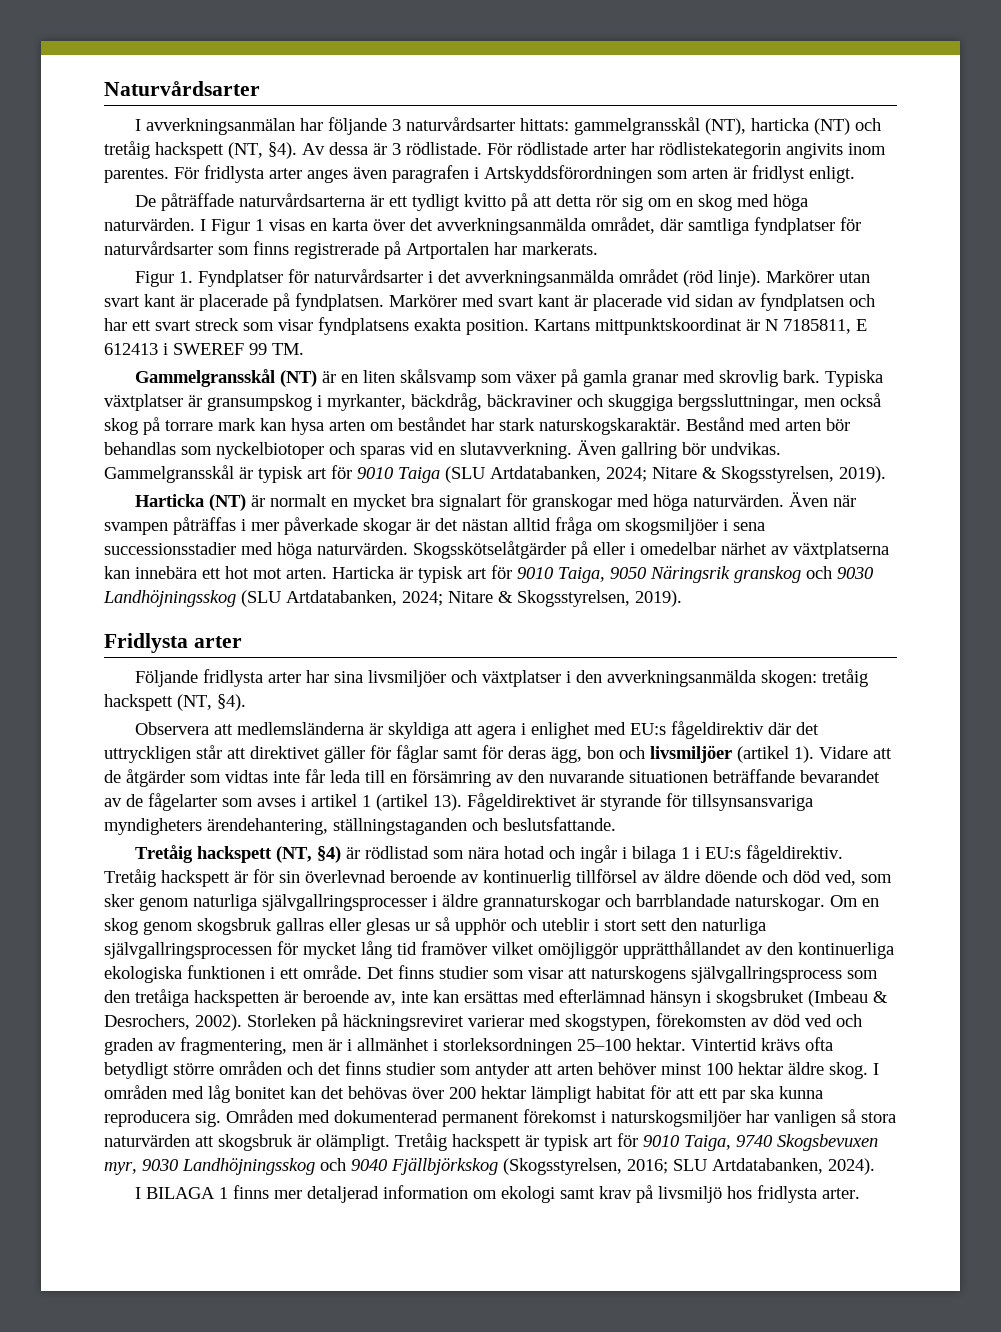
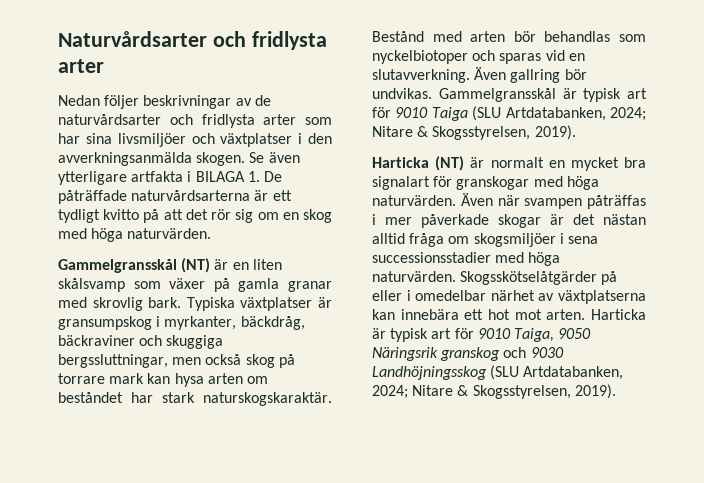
[134,117,881,135] [104,141,886,159] [104,165,855,183] // I avverkningsanmälan har följande 3 naturvårdsarter hittats: gammelgransskål (NT), harticka (NT) och tretåig hackspett (NT, §4). Av dessa är 3 rödlistade. För rödlistade arter har rödlistekategorin angivits inom parentes. För fridlysta arter anges även paragrafen i Artskyddsförordningen som arten är fridlyst enligt. // -> [212,31,327,50] [58,59,104,73] [58,95,271,109] [58,114,332,128] [58,133,332,147] [58,152,300,166] [58,171,260,185] och fridlysta arter // Nedan följer beskrivningar av de naturvårdsarter och fridlysta arter som har sina livsmiljöer och växtplatser i den avverkningsanmälda skogen. Se även ytterligare artfakta i BILAGA 1.
[555,194,591,207] detta -> [185,209,208,220] det
[200,217,861,235] [104,241,598,259] [134,269,870,287] [104,293,875,311] [104,317,867,335] [104,343,304,355] I Figur 1 visas en karta över det avverkningsanmälda området, där samtliga fyndplatser för naturvårdsarter som finns registrerade på Artportalen har markerats. // Figur 1. Fyndplatser för naturvårdsarter i det avverkningsanmälda området (röd linje). Markörer utan svart kant är placerade på fyndplatsen. Markörer med svart kant är placerade vid sidan av fyndplatsen och har ett svart streck som visar fyndplatsens exakta position. Kartans mittpunktskoordinat är N 7185811, E 612413 i SWEREF 99 TM. -> (212, 233) none
[104,633,242,653] [134,669,868,687] [104,694,246,711] [134,721,819,739] [104,745,892,763] [104,769,880,787] [104,793,813,811] [104,817,616,835] [134,845,843,863] [104,869,892,887] [104,894,879,911] [104,917,766,935] [104,941,894,959] [104,965,878,983] [104,989,888,1007] [104,1013,862,1031] [104,1037,833,1055] [104,1061,879,1079] [104,1085,823,1103] [104,1109,896,1127] [104,1133,878,1151] [104,1158,875,1175] [134,1185,860,1203] // Fridlysta arter // Följande fridlysta arter har sina livsmiljöer och växtplatser i den avverkningsanmälda skogen: tretåig hackspett (NT, §4). // Observera att medlemsländerna är skyldiga att agera i enlighet med EU:s fågeldirektiv där det uttryckligen står att direktivet gäller för fåglar samt för deras ägg, bon och livsmiljöer (artikel 1). Vidare att de åtgärder som vidtas inte får leda till en försämring av den nuvarande situationen beträffande bevarandet av de fågelarter som avses i artikel 1 (artikel 13). Fågeldirektivet är styrande för tillsynsansvariga myndigheters ärendehantering, ställningstaganden och beslutsfattande. // Tretåig hackspett (NT, §4) är rödlistad som nära hotad och ingår i bilaga 1 i EU:s fågeldirektiv. Tretåig hackspett är för sin överlevnad beroende av kontinuerlig tillförsel av äldre döende och död ved, som sker genom naturliga självgallringsprocesser i äldre grannaturskogar och barrblandade naturskogar. Om en skog genom skogsbruk gallras eller glesas ur så upphör och uteblir i stort sett den naturliga självgallringsprocessen för mycket lång tid framöver vilket omöjliggör upprätthållandet av den kontinuerliga ekologiska funktionen i ett område. Det finns studier som visar att naturskogens självgallringsprocess som den tretåiga hackspetten är beroende av, inte kan ersättas med efterlämnad hänsyn i skogsbruket (Imbeau & Desrochers, 2002). Storleken på häckningsreviret varierar med skogstypen, förekomsten av död ved och graden av fragmentering, men är i allmänhet i storleksordningen 25–100 hektar. Vintertid krävs ofta betydligt större områden och det finns studier som antyder att arten behöver minst 100 hektar äldre skog. I områden med låg bonitet kan det behövas över 200 hektar lämpligt habitat för att ett par ska kunna reproducera sig. Områden med dokumenterad permanent förekomst i naturskogsmiljöer har vanligen så stora naturvärden att skogsbruk är olämpligt. Tretåig hackspett är typisk art för 9010 Taiga, 9740 Skogsbevuxen myr, 9030 Landhöjningsskog och 9040 Fjällbjörkskog (Skogsstyrelsen, 2016; SLU Artdatabanken, 2024). // I BILAGA 1 finns mer detaljerad information om ekologi samt krav på livsmiljö hos fridlysta arter. -> (616, 391) none

